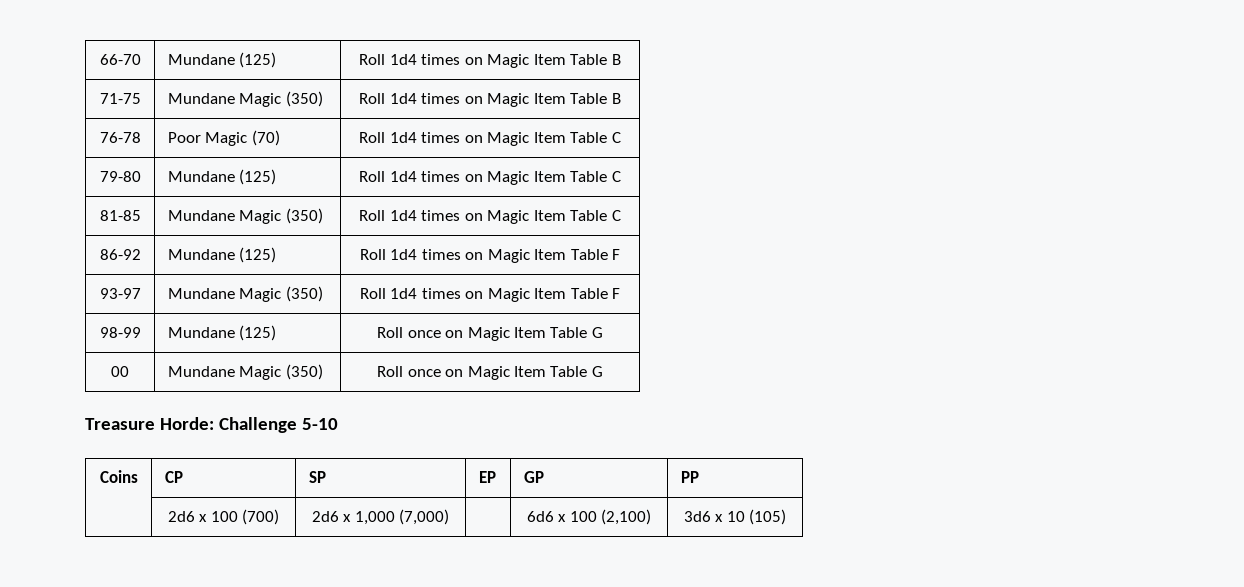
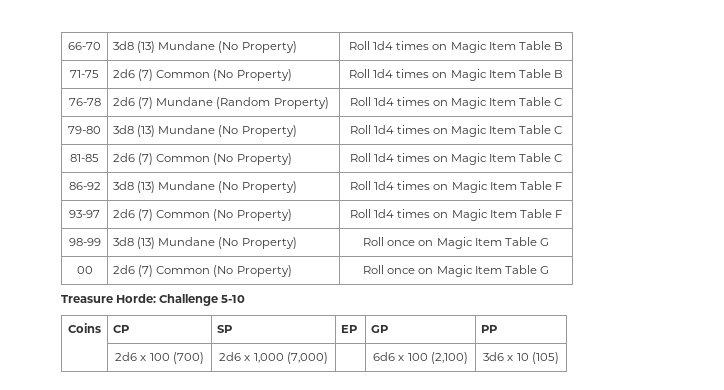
[167,52,277,68] Mundane (125) -> [113,41,297,53] 3d8 (13) Mundane (No Property)
[167,91,323,107] Mundane Magic (350) -> [113,69,292,81] 2d6 (7) Common (No Property)
[167,130,280,146] Poor Magic (70) -> [113,97,329,109] 2d6 (7) Mundane (Random Property)
[167,169,277,185] Mundane (125) -> [113,125,297,137] 3d8 (13) Mundane (No Property)
[167,208,323,224] Mundane Magic (350) -> [113,153,292,165] 2d6 (7) Common (No Property)
[167,247,277,263] Mundane (125) -> [113,181,297,193] 3d8 (13) Mundane (No Property)
[167,286,323,302] Mundane Magic (350) -> [113,209,292,221] 2d6 (7) Common (No Property)
[167,325,277,341] Mundane (125) -> [113,237,297,249] 3d8 (13) Mundane (No Property)
[167,364,323,380] Mundane Magic (350) -> [113,265,292,277] 2d6 (7) Common (No Property)

